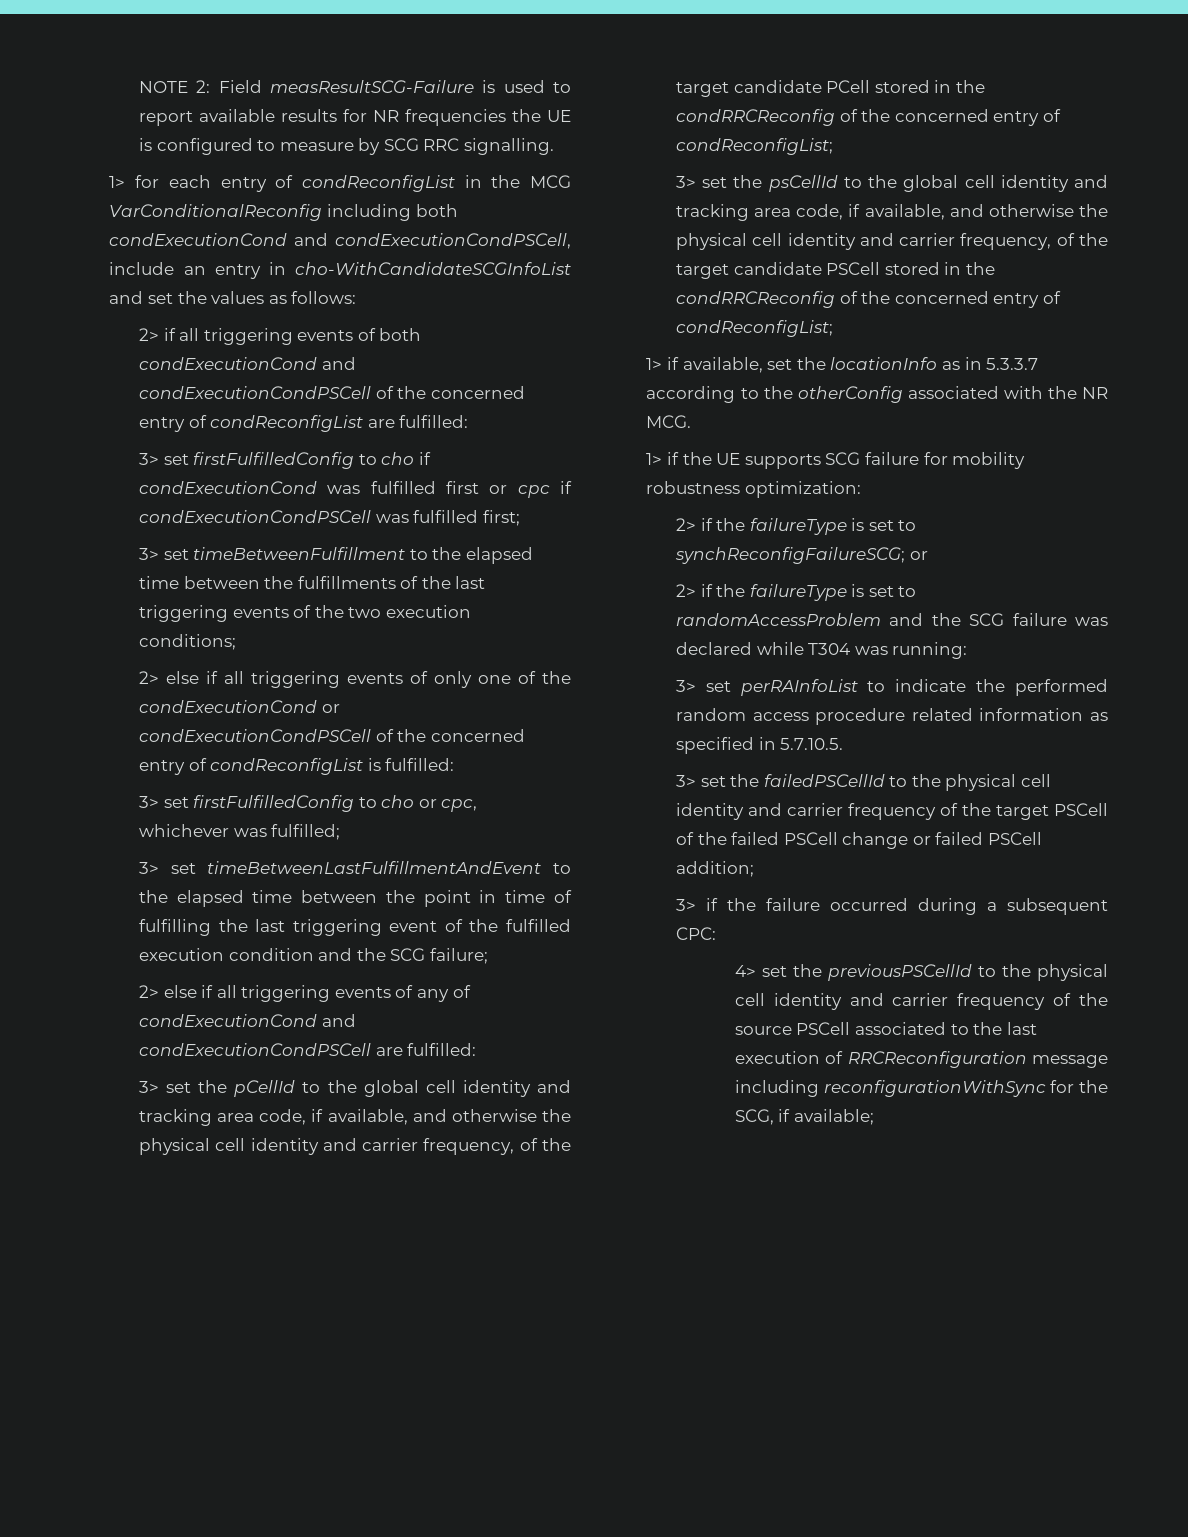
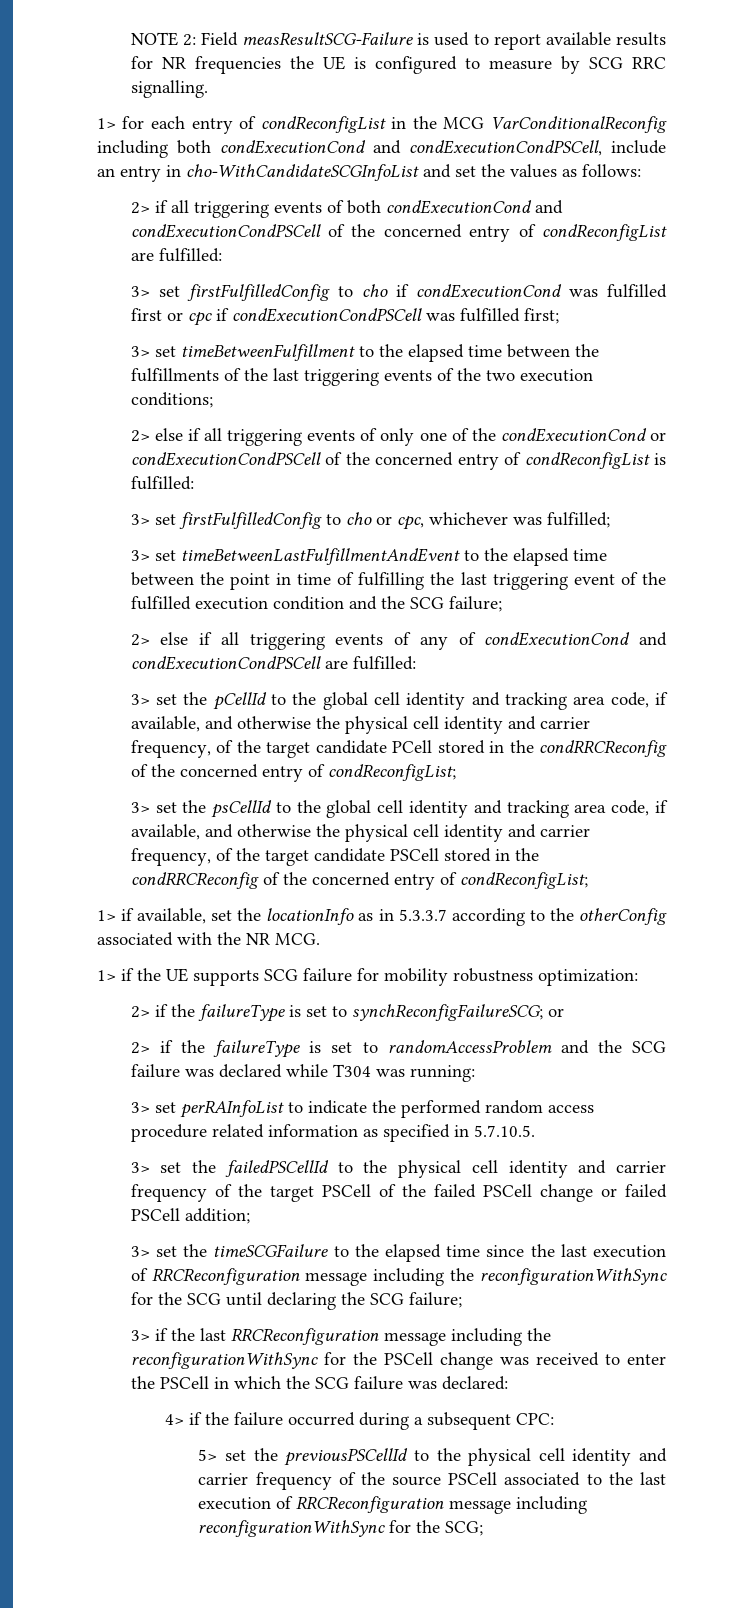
(696, 905) none -> [155,1244,666,1262] [130,1268,667,1286] [130,1292,462,1310] [130,1328,551,1346] [130,1352,666,1370] [130,1376,508,1390] [164,1414,184,1425] set the timeSCGFailure to the elapsed time since the last execution of RRCReconfiguration message including the reconfigurationWithSync for the SCG until declaring the SCG failure; // 3> if the last RRCReconfiguration message including the reconfigurationWithSync for the PSCell change was received to enter the PSCell in which the SCG failure was declared: // 4>
[734,965,756,977] 4> -> [198,1449,218,1461] 5>
[734,1109,875,1125] SCG, if available; -> [445,1521,484,1536] SCG;

